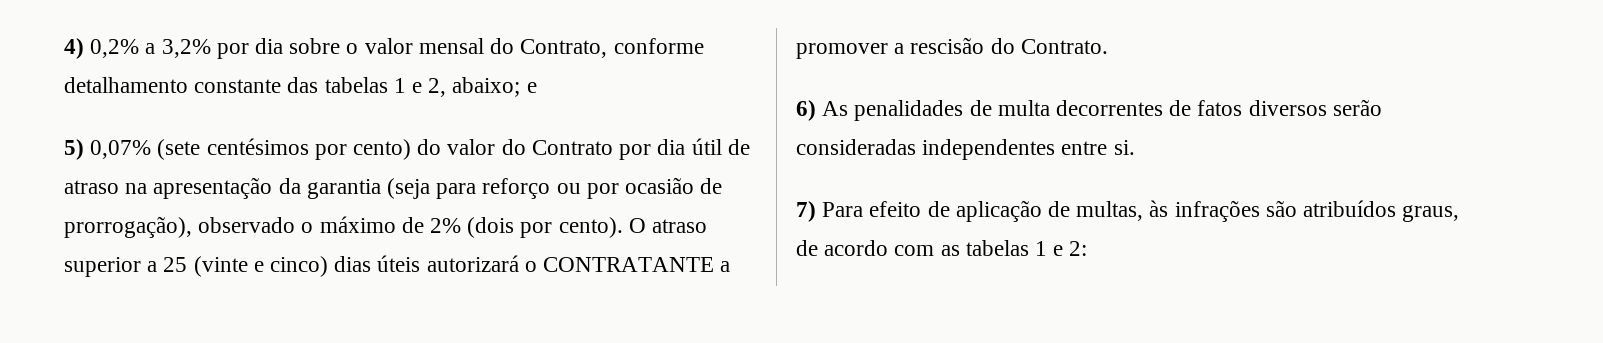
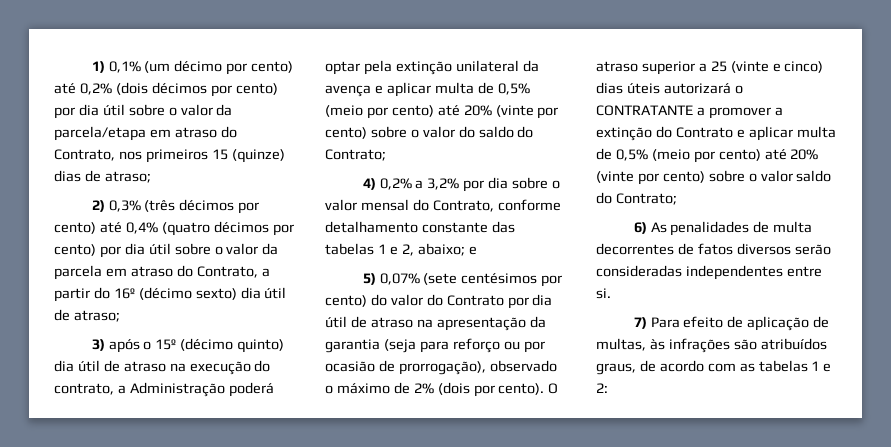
(64, 48) none -> [91,60,294,75] [54,82,278,97] [54,104,233,119] [54,126,237,141] [54,149,285,163] [54,170,151,183] [91,199,260,214] [54,221,294,236] [54,243,279,258] [54,265,270,280] [54,287,287,302] [54,309,120,322] [91,338,285,353] [54,360,271,375] [54,382,274,397] [325,60,539,75] [325,82,530,97] [325,105,559,119] [325,126,534,139] [325,149,386,161] 1) 0,1% (um décimo por cento) até 0,2% (dois décimos por cento) por dia útil sobre o valor da parcela/etapa em atraso do Contrato, nos primeiros 15 (quinze) dias de atraso; // 2) 0,3% (três décimos por cento) até 0,4% (quatro décimos por cento) por dia útil sobre o valor da parcela em atraso do Contrato, a partir do 16º (décimo sexto) dia útil de atraso; // 3) após o 15º (décimo quinto) dia útil de atraso na execução do contrato, a Administração poderá optar pela extinção unilateral da avença e aplicar multa de 0,5% (meio por cento) até 20% (vinte por cento) sobre o valor do saldo do Contrato; //
[910,37,1108,54] rescisão do Contrato. -> [596,126,836,141] [596,148,819,163] [596,170,832,185] [596,192,677,205] extinção do Contrato e aplicar multa de 0,5% (meio por cento) até 20% (vinte por cento) sobre o valor saldo do Contrato;

